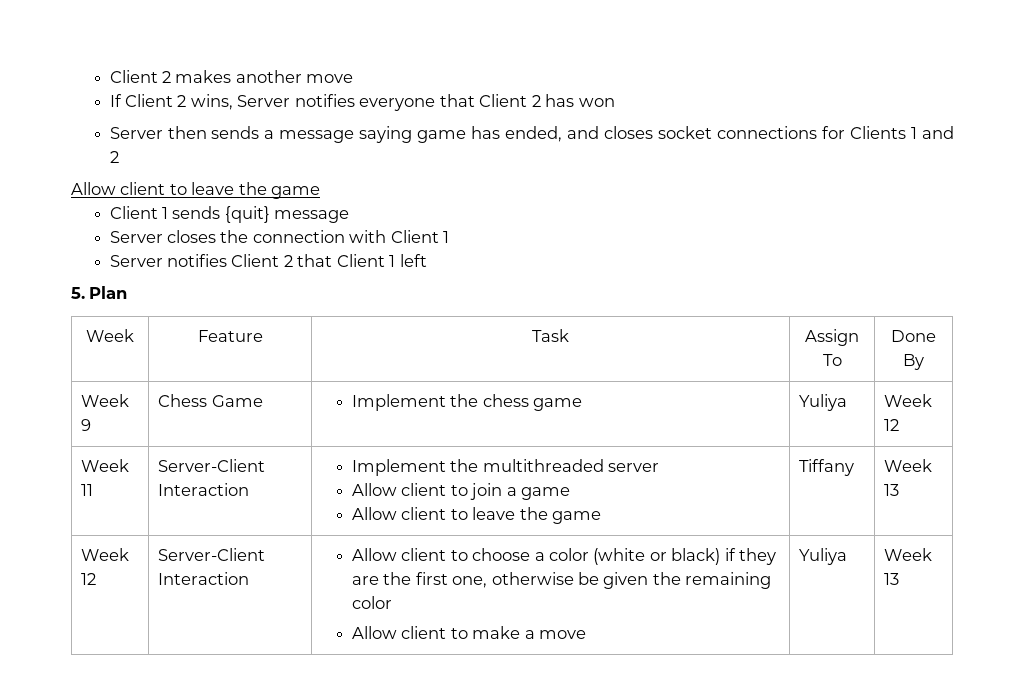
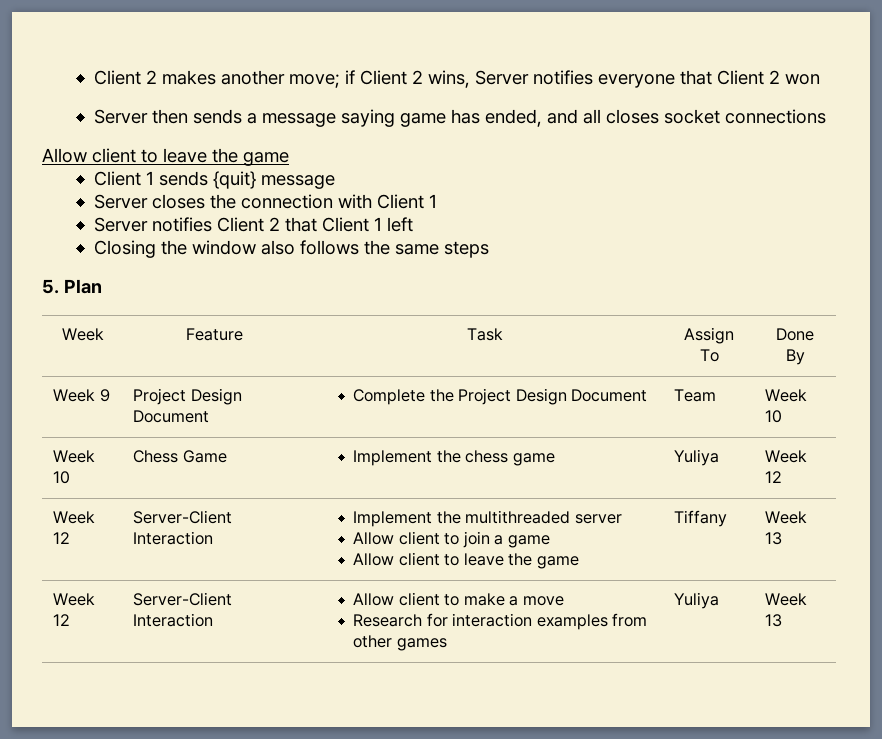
[306,74,354,83] [109,94,122,107] move // If -> [288,70,355,88] move; if
[545,94,575,107] has -> (780, 77) none
(600, 132) none -> [582,109,601,124] all
[822,126,955,139] [109,151,119,163] for Clients 1 and 2 -> (826, 116) none
(427, 260) none -> [93,240,489,258] // Closing the window also follows the same steps
(92, 425) none -> [133,388,242,405] [133,410,210,423] [353,388,648,405] [674,389,717,402] [765,389,808,402] [765,410,783,423] [53,450,96,463] [53,471,71,484] | Project Design Document | Complete the Project Design Document | Team | Week 10 // Week 10
[81,484,94,496] 11 -> [53,532,71,544] 12
[472,548,777,565] [351,572,772,589] [351,596,392,609] [351,626,586,639] choose a color (white or black) if they are the first one, otherwise be given the remaining color // Allow client to make a move -> [463,593,564,606] [353,613,648,630] [353,635,447,651] make a move // Research for interaction examples from other games

